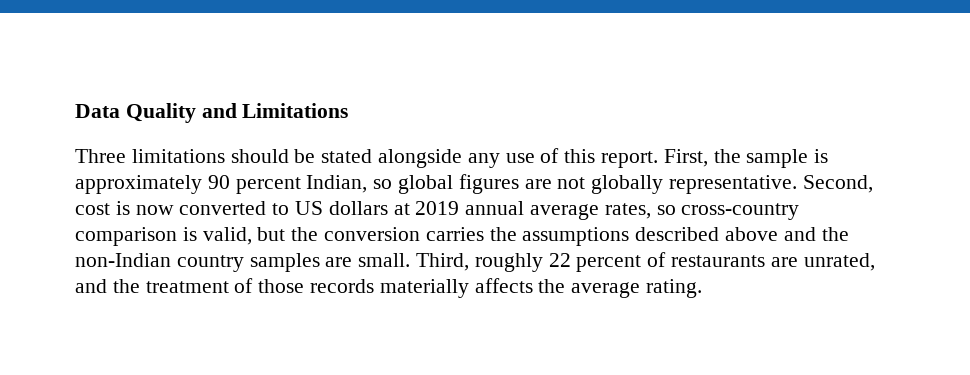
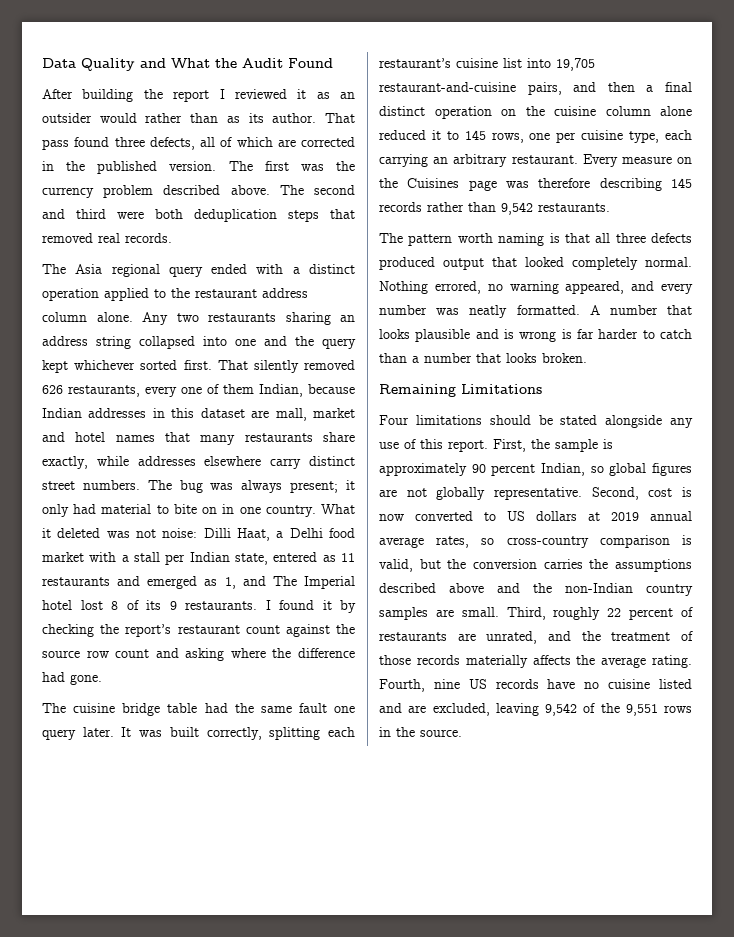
(237, 110) none -> [171,58,333,68] [42,89,355,102] [42,113,356,123] [42,137,355,150] [42,161,355,174] [42,185,355,198] [42,209,355,222] [42,233,172,243] [42,264,355,277] [42,288,308,301] [42,312,355,325] [42,336,356,349] [42,360,355,373] [42,384,355,397] [42,408,355,421] [42,432,355,445] [42,456,356,469] [42,480,355,493] [42,504,356,517] [42,528,355,541] [42,552,355,565] [42,576,355,589] [42,600,356,613] [42,624,355,637] [42,648,356,661] [42,672,102,685] [42,703,355,716] [42,727,355,740] [379,58,595,71] [379,82,692,95] [379,106,692,119] [379,130,692,143] [379,154,692,167] [379,178,692,191] [379,202,610,215] [379,233,692,246] [379,257,692,270] [379,281,693,294] [379,305,692,318] [379,329,692,342] [379,353,587,363] [379,384,456,397] What the Audit Found // After building the report I reviewed it as an outsider would rather than as its author. That pass found three defects, all of which are corrected in the published version. The first was the currency problem described above. The second and third were both deduplication steps that removed real records. // The Asia regional query ended with a distinct operation applied to the restaurant address column alone. Any two restaurants sharing an address string collapsed into one and the query kept whichever sorted first. That silently removed 626 restaurants, every one of them Indian, because Indian addresses in this dataset are mall, market and hotel names that many restaurants share exactly, while addresses elsewhere carry distinct street numbers. The bug was always present; it only had material to bite on in one country. What it deleted was not noise: Dilli Haat, a Delhi food market with a stall per Indian state, entered as 11 restaurants and emerged as 1, and The Imperial hotel lost 8 of its 9 restaurants. I found it by checking the report’s restaurant count against the source row count and asking where the difference had gone. // The cuisine bridge table had the same fault one query later. It was built correctly, splitting each restaurant’s cuisine list into 19,705 restaurant-and-cuisine pairs, and then a final distinct operation on the cuisine column alone reduced it to 145 rows, one per cuisine type, each carrying an arbitrary restaurant. Every measure on the Cuisines page was therefore describing 145 records rather than 9,542 restaurants. // The pattern worth naming is that all three defects produced output that looked completely normal. Nothing errored, no warning appeared, and every number was neatly formatted. A number that looks plausible and is wrong is far harder to catch than a number that looks broken. // Remaining
[75,149,126,163] Three -> [379,415,409,425] Four
(703, 288) none -> [379,679,692,692] [379,703,692,716] [379,727,462,737] Fourth, nine US records have no cuisine listed and are excluded, leaving 9,542 of the 9,551 rows in the source.

